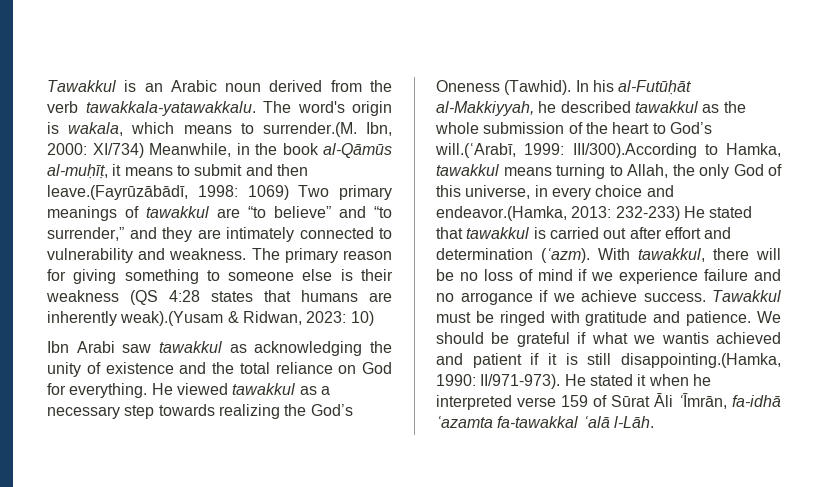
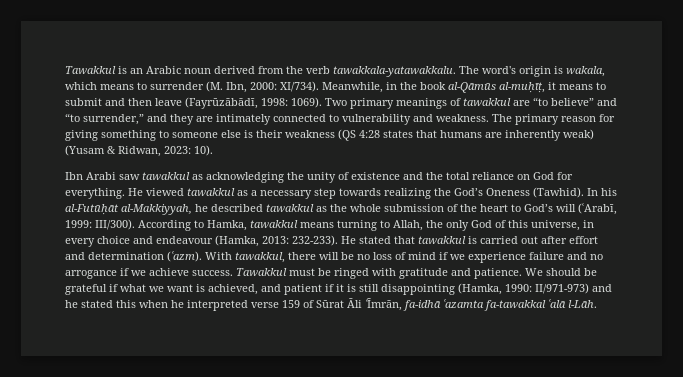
[262,122,357,137] surrender.(M. -> [150,81,223,92] surrender (M.
[92,143,144,158] XI/734) -> [280,81,319,92] XI/734).
[47,185,289,200] leave.(Fayrūzābādī, 1998: 1069) -> [155,97,322,109] leave (Fayrūzābādī, 1998: 1069).
[120,311,224,326] weak).(Yusam -> [563,129,594,140] [65,145,105,156] weak) (Yusam
[350,311,374,326] 10) -> [194,145,213,156] 10).
[435,143,697,158] will.(ʿArabī, 1999: III/300).According -> [556,203,617,215] [65,219,191,231] will (ʿArabī, 1999: III/300). According
[436,206,680,221] endeavor.(Hamka, 2013: 232-233) -> [156,235,338,247] endeavour (Hamka, 2013: 232-233).
[661,332,781,344] wantis achieved -> [167,284,258,295] want is achieved,
[621,353,781,368] [436,374,647,389] disappointing.(Hamka, 1990: II/971-973). He stated it -> [381,283,612,295] [65,300,136,308] disappointing (Hamka, 1990: II/971-973) and he stated this

